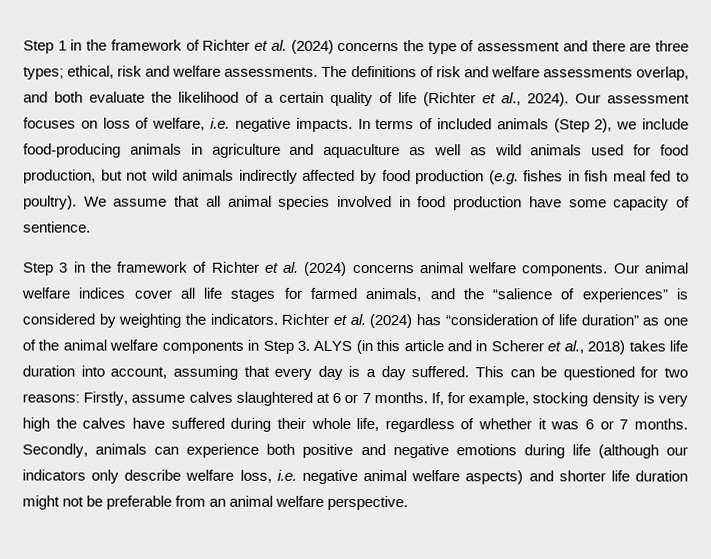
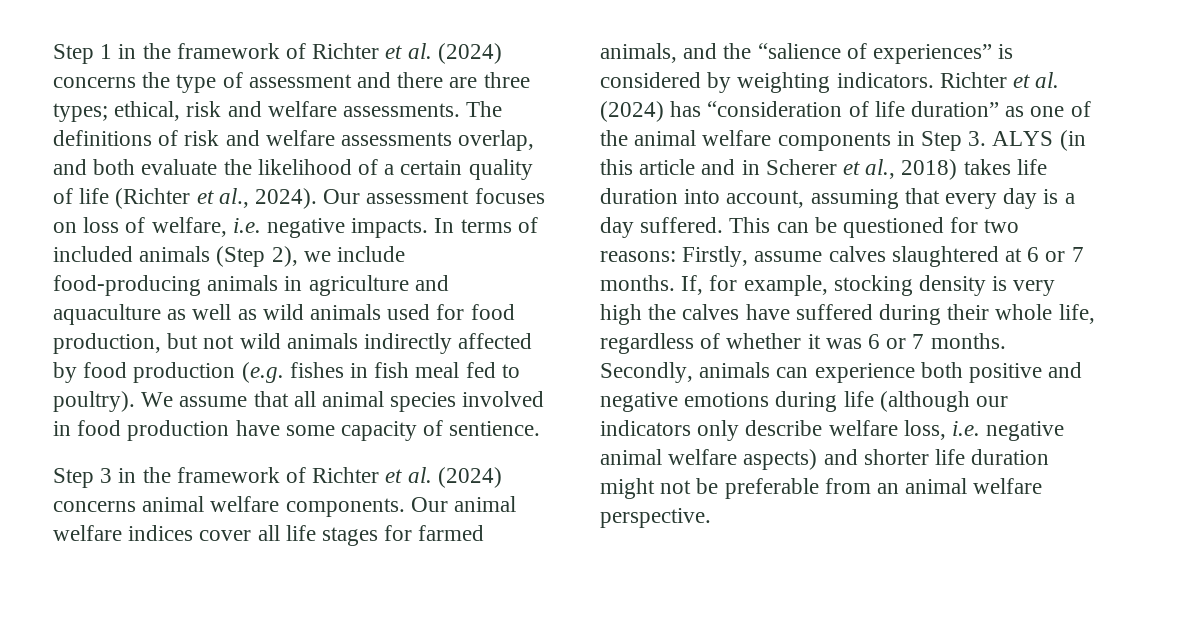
[185,313,206,325] the -> (831, 82) none

